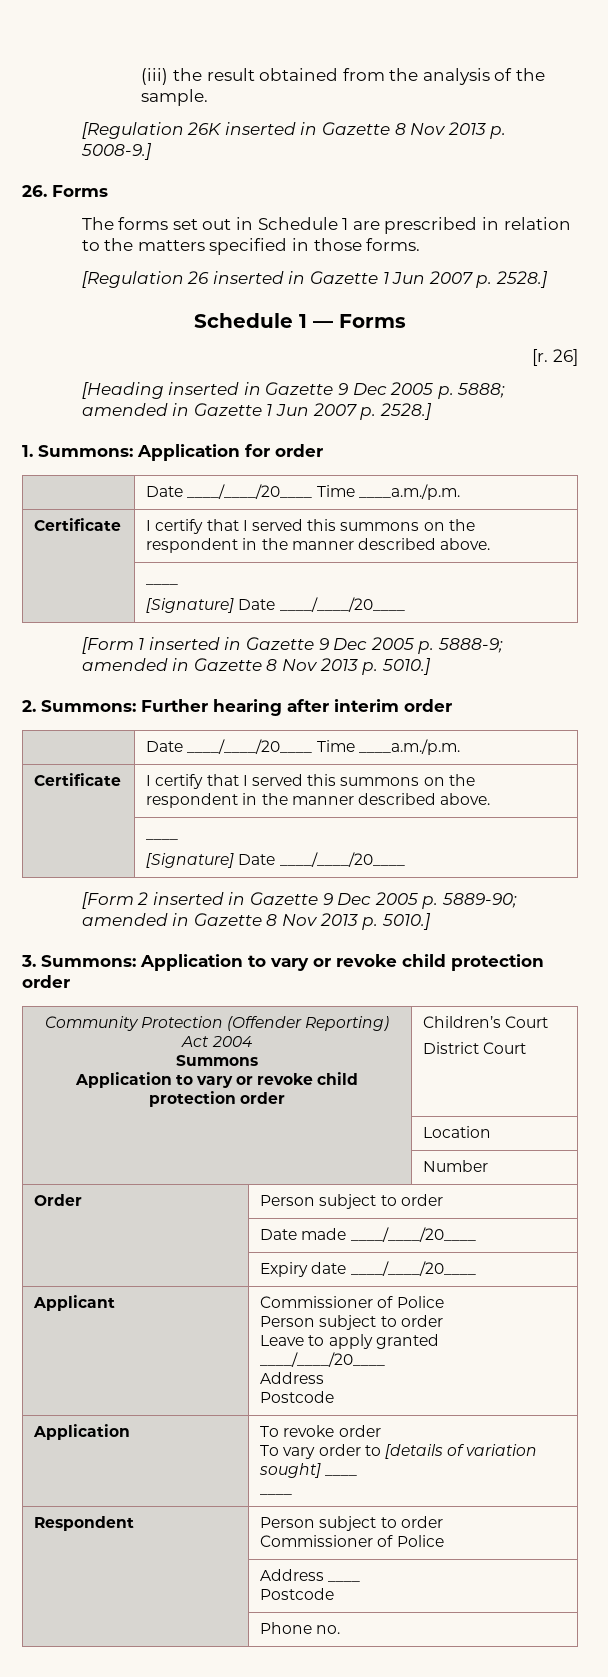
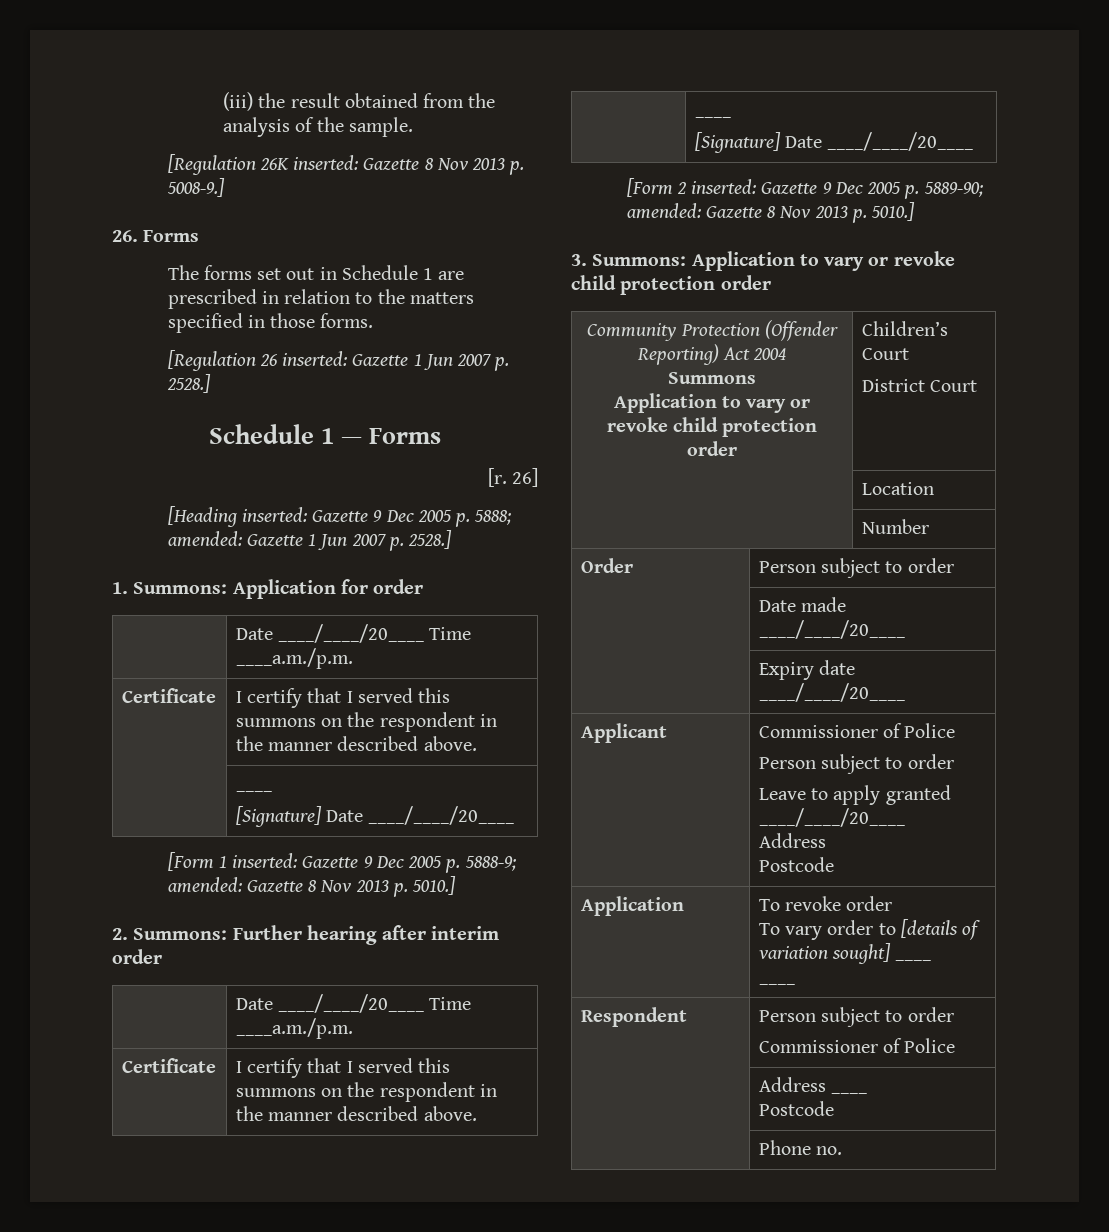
[224,122,318,135] inserted in -> [293,155,359,170] inserted:
[212,271,306,284] inserted in -> [282,351,348,366] inserted:
[168,382,261,395] inserted in -> [241,507,307,522] inserted:
[81,403,190,416] amended in -> [167,531,242,547] amended:
[148,637,242,650] inserted in -> [232,853,298,868] inserted:
[81,658,190,671] amended in -> [167,877,242,893] amended:
[152,892,246,905] inserted in -> [691,179,757,194] inserted:
[81,913,190,926] amended in -> [626,203,701,219] amended:

